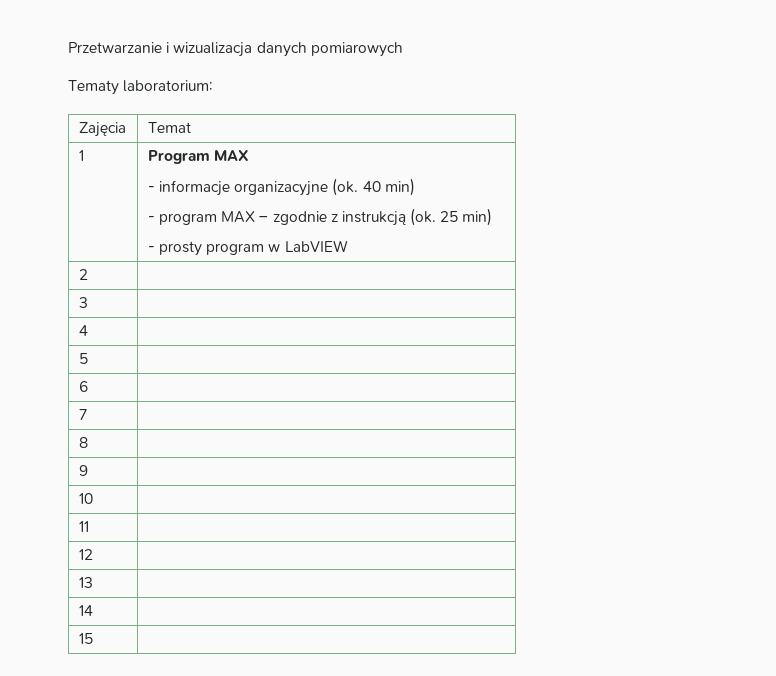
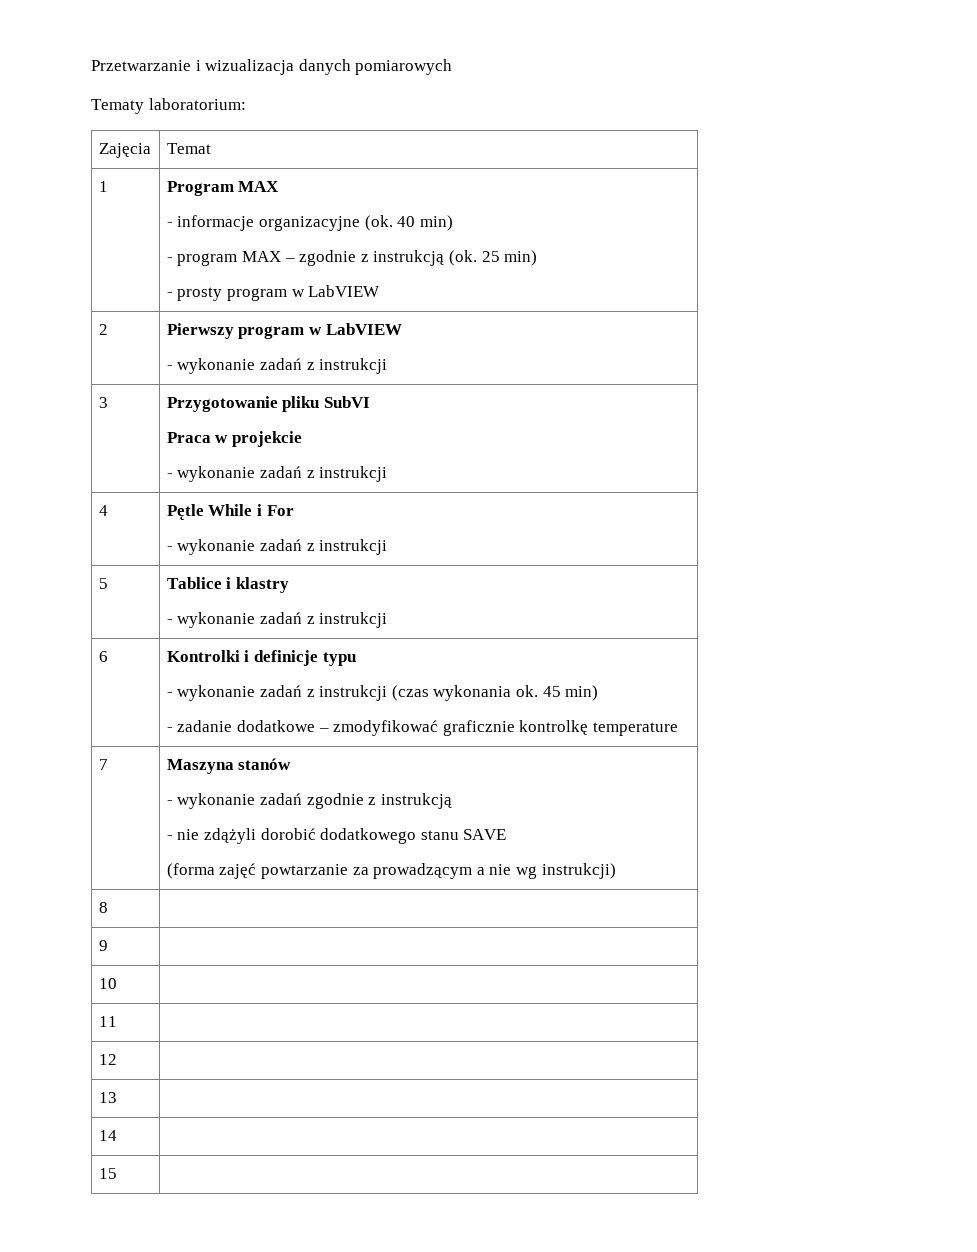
[78,297,88,308] [78,325,88,336] [78,353,88,364] [78,381,88,392] [78,409,87,420] // 3 | // 4 | // 5 | // 6 | // 7 | -> [166,323,402,339] [166,358,388,374] [98,397,108,408] [166,396,371,412] [166,431,303,447] [166,466,388,482] [98,505,108,516] [166,504,294,520] [166,539,388,555] [98,578,108,589] [166,577,290,593] [166,612,388,628] [98,651,108,662] [166,650,356,666] [166,685,599,701] [166,720,679,736] [98,759,108,770] [166,758,292,774] [166,793,452,809] [166,828,507,844] [166,863,616,879] Pierwszy program w LabVIEW // - wykonanie zadań z instrukcji // 3 | Przygotowanie pliku SubVI // Praca w projekcie // - wykonanie zadań z instrukcji // 4 | Pętle While i For // - wykonanie zadań z instrukcji // 5 | Tablice i klastry // - wykonanie zadań z instrukcji // 6 | Kontrolki i definicje typu // - wykonanie zadań z instrukcji (czas wykonania ok. 45 min) // - zadanie dodatkowe – zmodyfikować graficznie kontrolkę temperature // 7 | Maszyna stanów // - wykonanie zadań zgodnie z instrukcją // - nie zdążyli dorobić dodatkowego stanu SAVE // (forma zajęć powtarzanie za prowadzącym a nie wg instrukcji)

